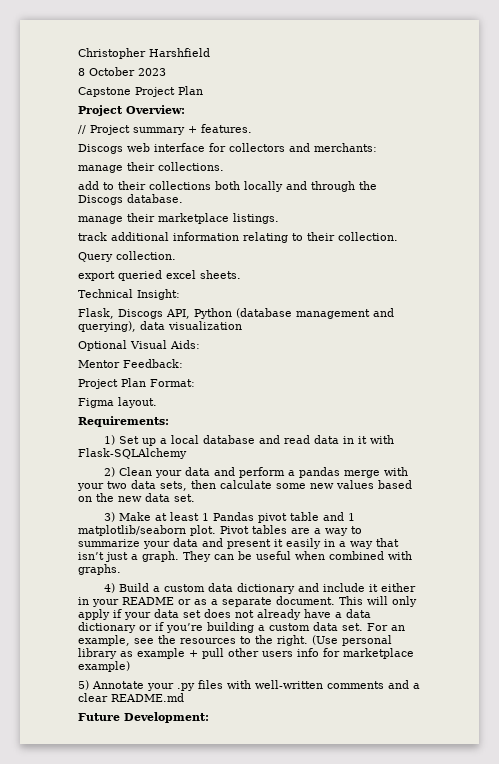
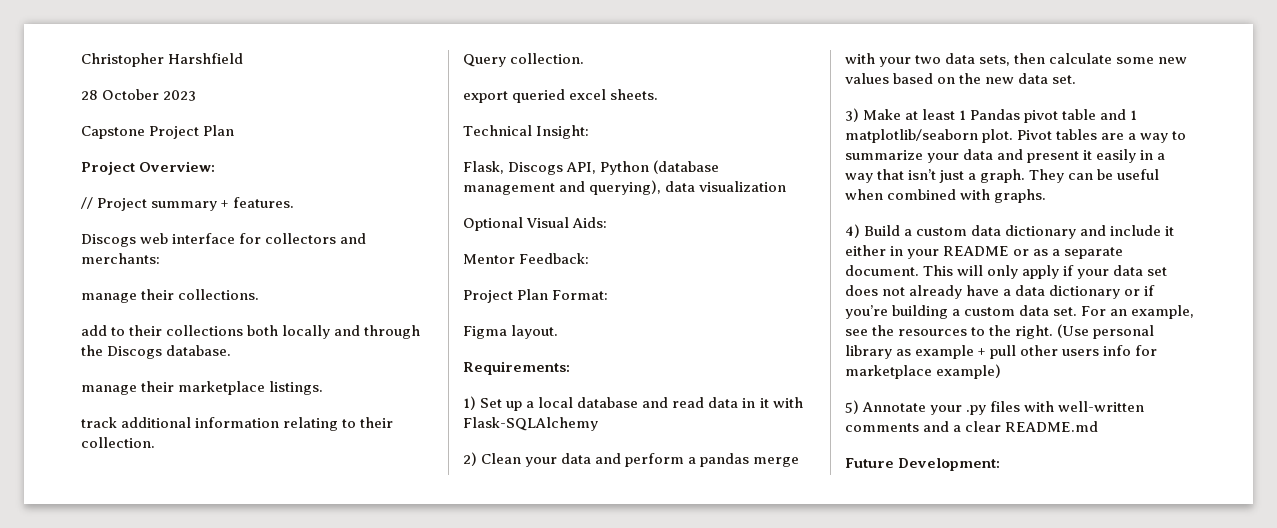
[78,68,85,76] 8 -> [81,90,98,100] 28

